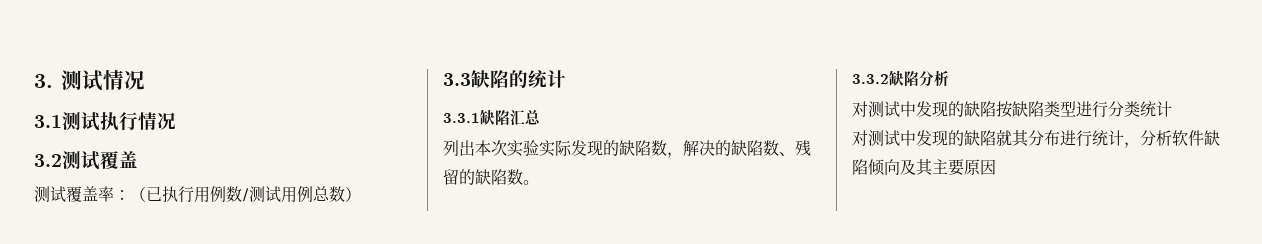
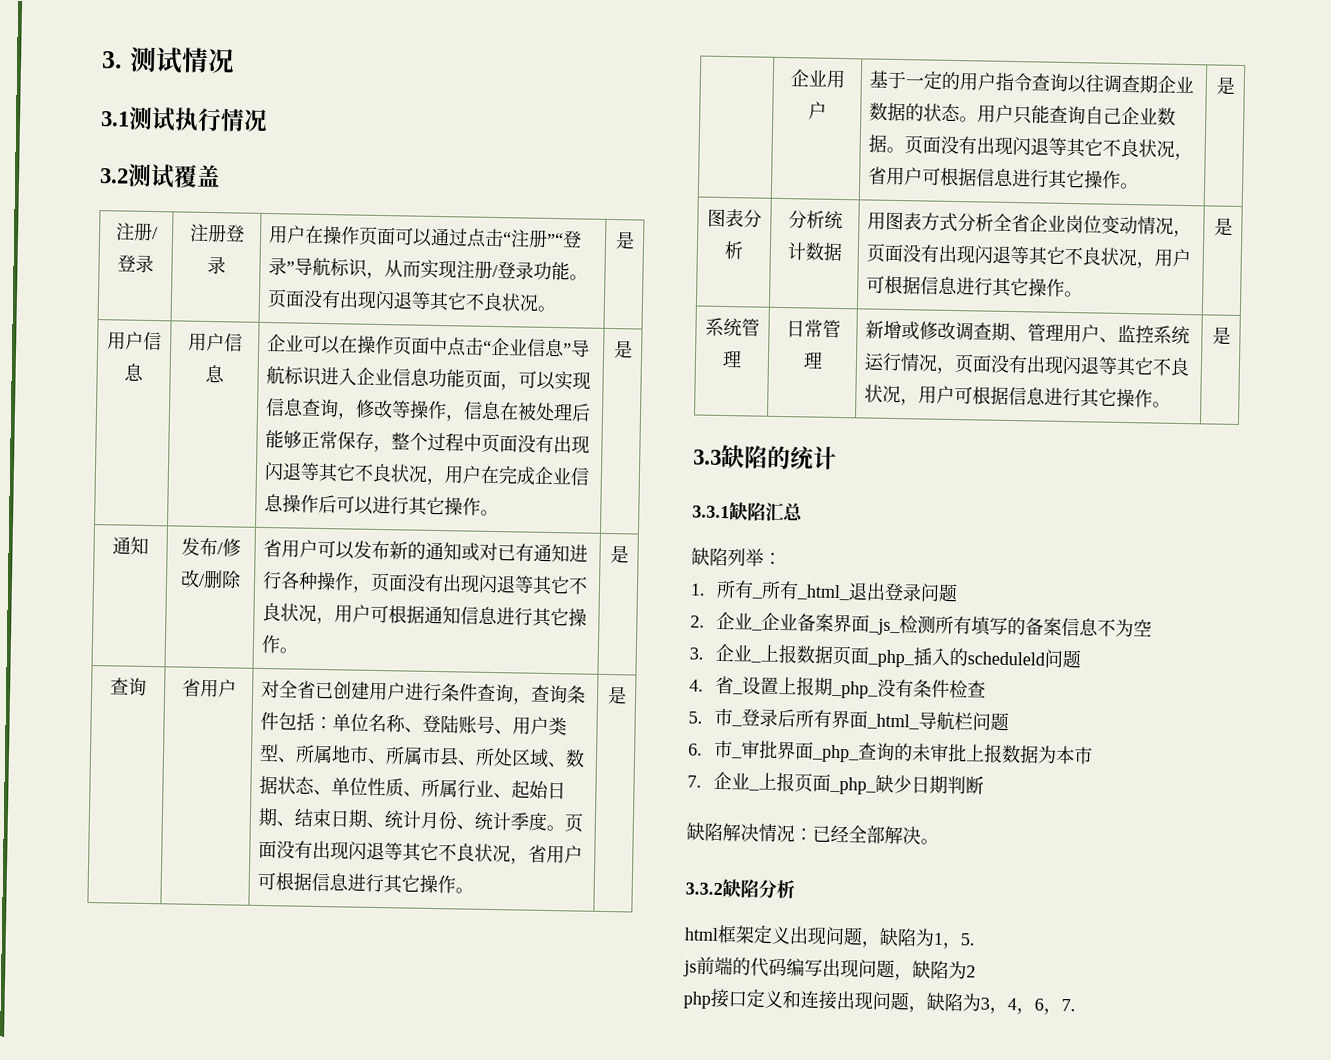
[34,186,361,203] // 测试覆盖率：（已执行用例数/测试用例总数） -> [114,222,158,241] [117,254,154,274] [188,223,245,243] [206,255,226,275] [268,225,583,249] [268,257,589,281] [267,289,557,313] [614,231,635,250] [107,331,162,351] [124,363,144,382] [187,332,243,352] [204,364,225,384] [267,334,591,358] [266,366,592,391] [265,398,592,422] [265,430,591,454] [264,462,591,486] [264,493,500,517] [612,340,633,359] [112,536,149,555] [181,537,241,557] [180,569,242,589] [263,538,589,563] [262,570,589,596] [262,602,588,628] [261,634,299,654] [609,545,629,564] [110,677,147,696] [181,678,237,698] [261,679,587,705] [260,711,568,736] [259,743,586,769] [259,775,567,800] [258,807,585,833] [258,839,584,865] [257,871,475,894] [606,686,627,705] [789,69,846,89] [807,101,827,120] [869,70,1196,94] [869,102,1177,126] [868,134,1194,161] [868,166,1140,190] [1215,76,1235,95] [707,208,762,228] [724,240,744,260] [787,210,843,230] [786,242,843,262] [867,211,1193,238] [866,243,1192,269] [866,275,1084,298] [1213,217,1233,236] [705,317,760,337] [722,349,742,368] [785,319,841,339] [802,351,823,369] [865,320,1191,345] [864,352,1191,377] [864,384,1172,408] [1211,326,1231,345] // 注册/登录 | 注册登录 | 用户在操作页面可以通过点击“注册”“登录”导航标识，从而实现注册/登录功能。页面没有出现闪退等其它不良状况。 | 是 // 用户信息 | 用户信息 | 企业可以在操作页面中点击“企业信息”导航标识进入企业信息功能页面，可以实现信息查询，修改等操作，信息在被处理后能够正常保存，整个过程中页面没有出现闪退等其它不良状况，用户在完成企业信息操作后可以进行其它操作。 | 是 // 通知 | 发布/修改/删除 | 省用户可以发布新的通知或对已有通知进行各种操作，页面没有出现闪退等其它不良状况，用户可根据通知信息进行其它操作。 | 是 // 查询 | 省用户 | 对全省已创建用户进行条件查询，查询条件包括：单位名称、登陆账号、用户类型、所属地市、所属市县、所处区域、数据状态、单位性质、所属行业、起始日期、结束日期、统计月份、统计季度。页面没有出现闪退等其它不良状况，省用户可根据信息进行其它操作。 | 是 // | 企业用户 | 基于一定的用户指令查询以往调查期企业数据的状态。用户只能查询自己企业数据。页面没有出现闪退等其它不良状况，省用户可根据信息进行其它操作。 | 是 // 图表分析 | 分析统计数据 | 用图表方式分析全省企业岗位变动情况，页面没有出现闪退等其它不良状况，用户可根据信息进行其它操作。 | 是 // 系统管理 | 日常管理 | 新增或修改调查期、管理用户、监控系统运行情况，页面没有出现闪退等其它不良状况，用户可根据信息进行其它操作。 | 是
[443,140,811,158] [443,169,539,185] [852,70,949,87] [852,101,1172,118] [852,130,1220,148] [852,159,996,176] 列出本次实验实际发现的缺陷数，解决的缺陷数、残留的缺陷数。 // 3.3.2缺陷分析 // 对测试中发现的缺陷按缺陷类型进行分类统计 // 对测试中发现的缺陷就其分布进行统计，分析软件缺陷倾向及其主要原因 -> [691,547,782,567] [690,579,958,603] [690,611,1152,638] [689,643,1081,669] [689,675,986,699] [688,707,1009,732] [688,739,1093,765] [687,771,984,795] [686,822,939,845] [685,879,795,899] [684,924,976,950] [683,956,976,981] [683,988,1076,1015] 缺陷列举： // 1.所有_所有_html_退出登录问题 // 2.企业_企业备案界面_js_检测所有填写的备案信息不为空 // 3.企业_上报数据页面_php_插入的scheduleld问题 // 4.省_设置上报期_php_没有条件检查 // 5.市_登录后所有界面_html_导航栏问题 // 6.市_审批界面_php_查询的未审批上报数据为本市 // 7.企业_上报页面_php_缺少日期判断 // 缺陷解决情况：已经全部解决。 // 3.3.2缺陷分析 // html框架定义出现问题，缺陷为1，5. // js前端的代码编写出现问题，缺陷为2 // php接口定义和连接出现问题，缺陷为3，4，6，7.

